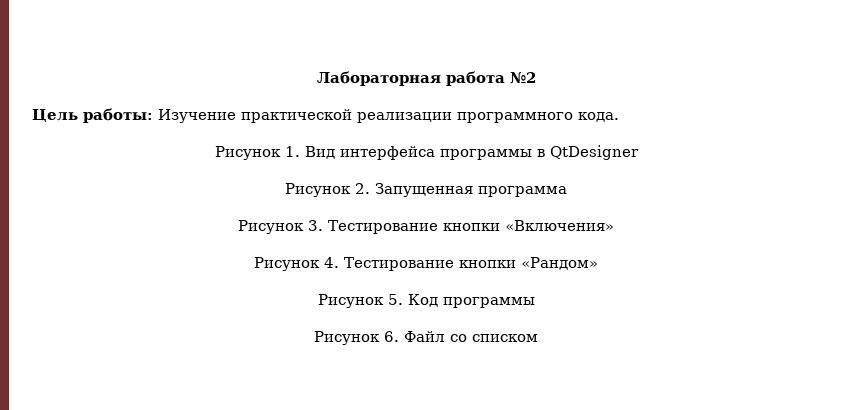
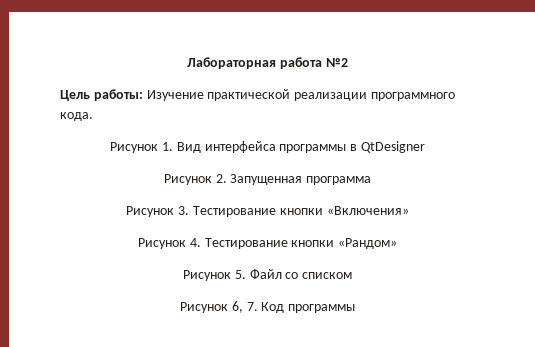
[407,294,535,308] [314,331,399,345] Код программы // Рисунок 6. -> (246, 274) none
(538, 338) none -> [179,301,356,313] // Рисунок 6, 7. Код программы

